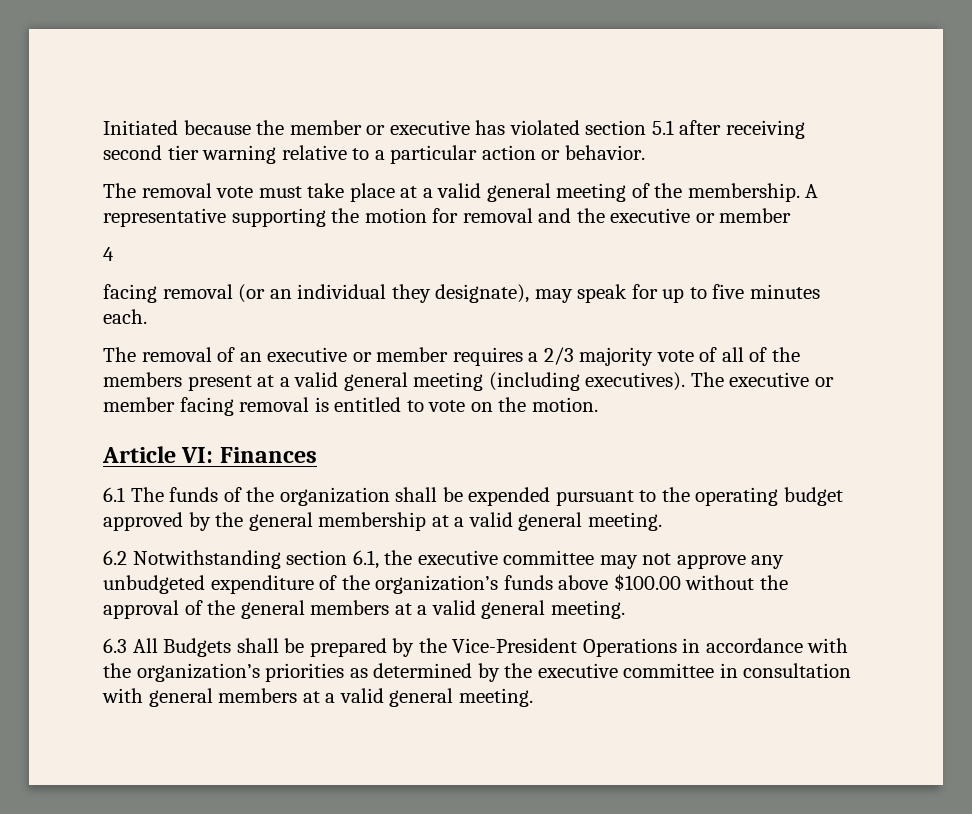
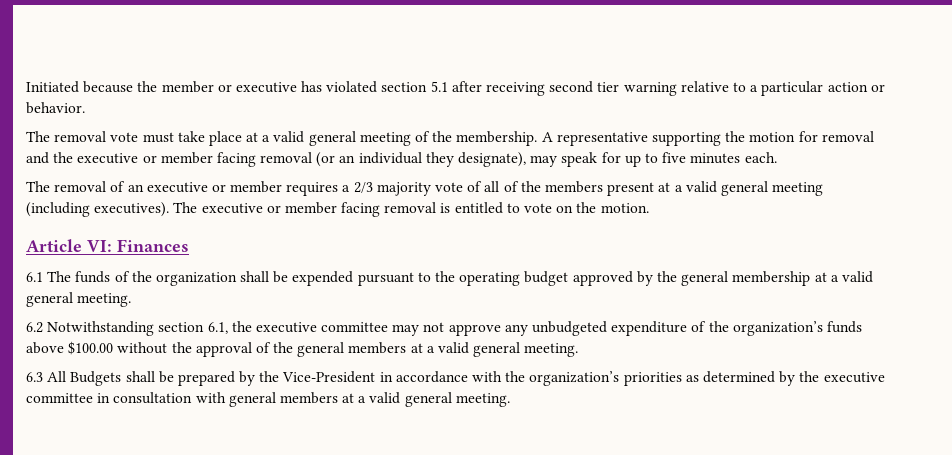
[103,247,114,261] // 4 // -> (213, 158) none
[582,638,677,657] Operations -> (376, 377) none

